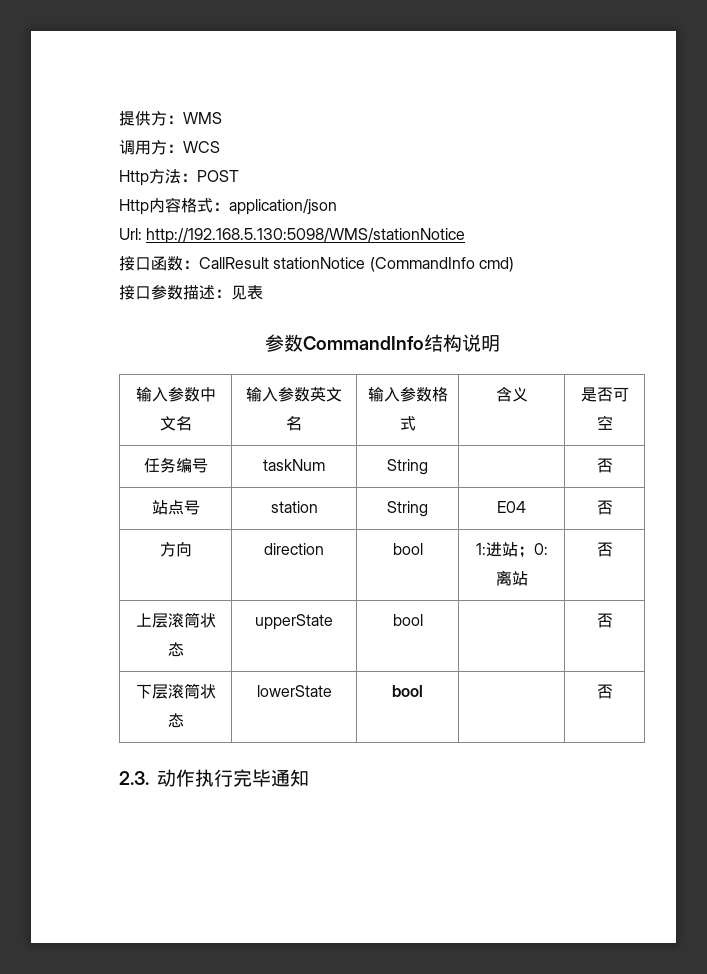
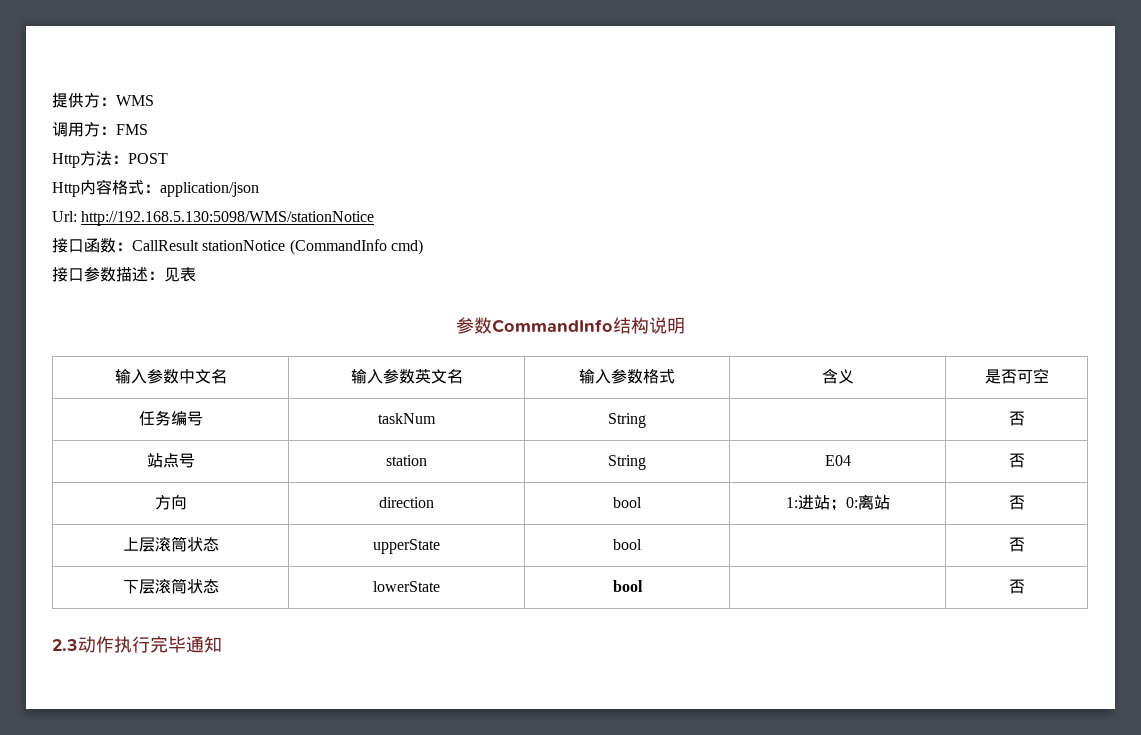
[183,141,220,153] WCS -> [116,124,148,135] FMS
[119,771,149,785] 2.3. -> [52,639,78,651] 2.3

